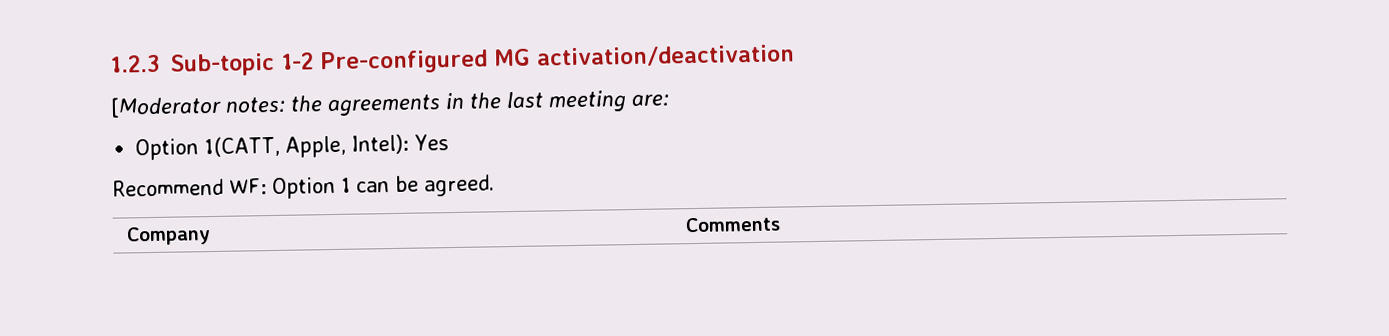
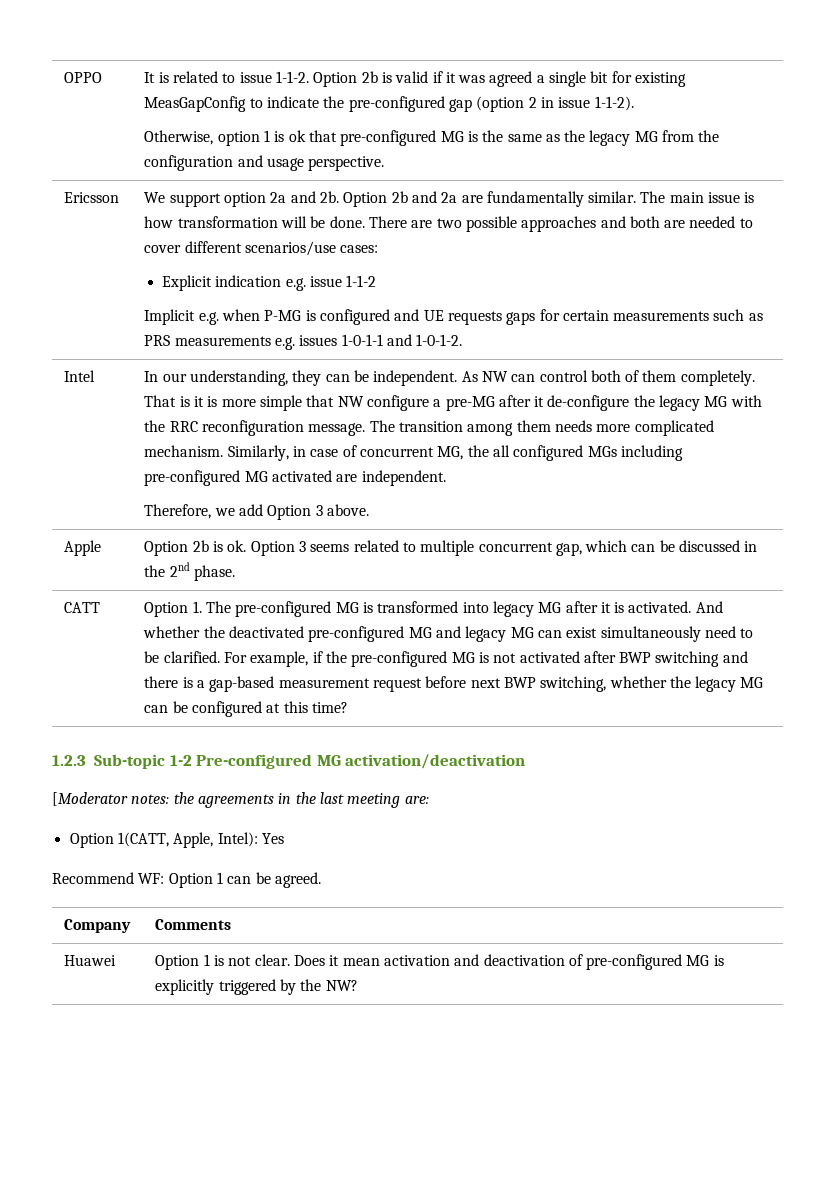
(110, 63) none -> [64,72,103,83] [144,71,687,87] [144,96,634,112] [144,130,720,146] [144,155,385,171] [64,192,120,203] [144,191,755,207] [144,216,753,232] [144,241,379,256] [161,275,377,291] [144,309,763,325] [144,334,463,350] [64,370,96,382] [144,370,755,386] [144,395,762,411] [144,420,714,436] [144,445,683,461] [144,470,446,486] [144,504,369,520] [64,540,102,556] [144,540,758,556] [144,562,235,581] [64,602,101,613] [144,601,723,617] [143,626,754,642] [144,651,748,667] [144,676,764,692] [144,701,348,717] OPPO | It is related to issue 1-1-2. Option 2b is valid if it was agreed a single bit for existing MeasGapConfig to indicate the pre-configured gap (option 2 in issue 1-1-2). // Otherwise, option 1 is ok that pre-configured MG is the same as the legacy MG from the configuration and usage perspective. // Ericsson | We support option 2a and 2b. Option 2b and 2a are fundamentally similar. The main issue is how transformation will be done. There are two possible approaches and both are needed to cover different scenarios/use cases: // Explicit indication e.g. issue 1-1-2 // Implicit e.g. when P-MG is configured and UE requests gaps for certain measurements such as PRS measurements e.g. issues 1-0-1-1 and 1-0-1-2. // Intel | In our understanding, they can be independent. As NW can control both of them completely. That is it is more simple that NW configure a pre-MG after it de-configure the legacy MG with the RRC reconfiguration message. The transition among them needs more complicated mechanism. Similarly, in case of concurrent MG, the all configured MGs including pre-configured MG activated are independent. // Therefore, we add Option 3 above. // Apple | Option 2b is ok. Option 3 seems related to multiple concurrent gap, which can be discussed in the 2nd phase. // CATT | Option 1. The pre-configured MG is transformed into legacy MG after it is activated. And whether the deactivated pre-configured MG and legacy MG can exist simultaneously need to be clarified. For example, if the pre-configured MG is not activated after BWP switching and there is a gap-based measurement request before next BWP switching, whether the legacy MG can be configured at this time? //
(782, 224) none -> [64,955,117,966] [155,954,724,970] [155,979,358,995] // Huawei | Option 1 is not clear. Does it mean activation and deactivation of pre-configured MG is explicitly triggered by the NW?

